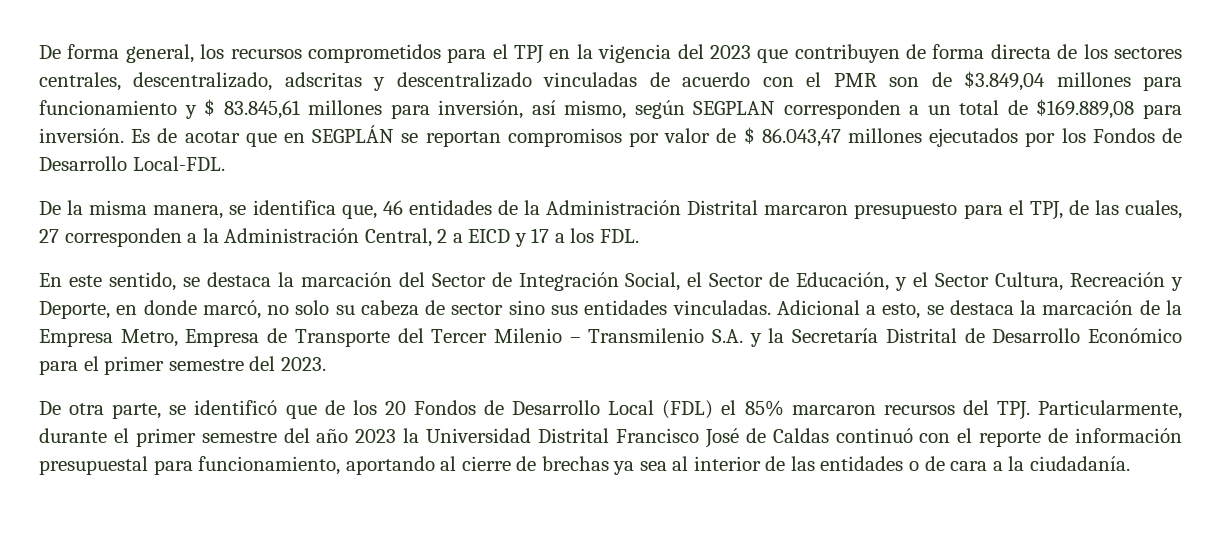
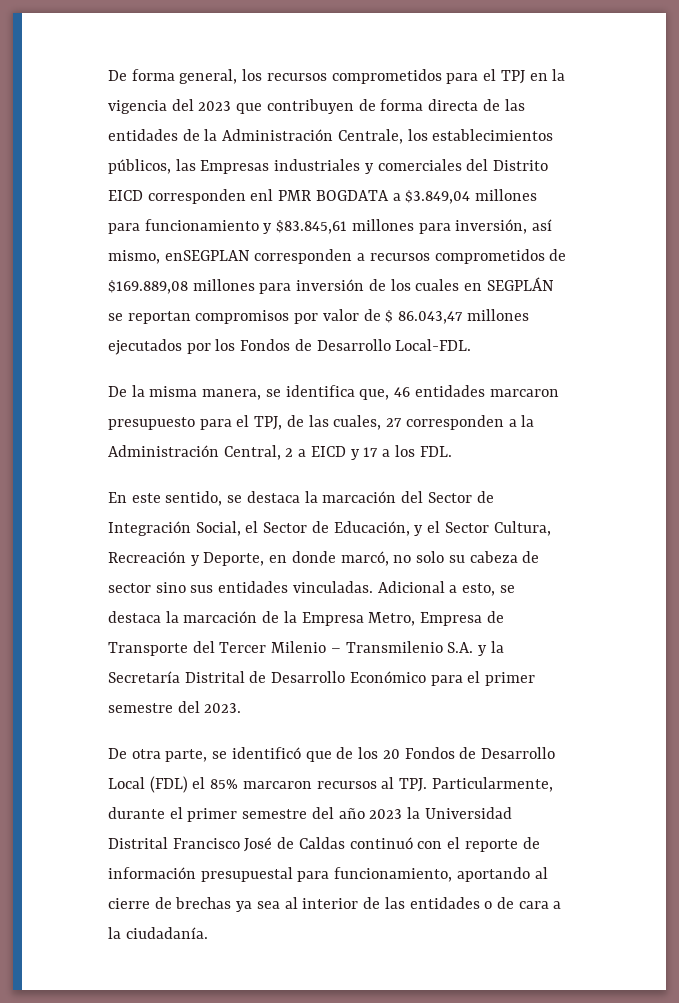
[1083,44,1183,59] [39,72,952,91] los sectores centrales, descentralizado, adscritas y descentralizado vinculadas de acuerdo con el PMR son de -> [504,99,525,111] [108,129,554,144] [108,159,549,174] [108,189,401,204] las entidades de la Administración Centrale, los establecimientos públicos, las Empresas industriales y comerciales del Distrito EICD corresponden enl PMR BOGDATA a
[204,99,300,119] $ 83.845,61 -> [276,220,348,234] $83.845,61
[634,99,1182,119] [39,128,277,147] según SEGPLAN corresponden a un total de $169.889,08 para inversión. Es de acotar que -> [164,249,567,264] [108,279,460,294] enSEGPLAN corresponden a recursos comprometidos de $169.889,08 millones para inversión de los cuales
[497,200,759,215] de la Administración Distrital -> (485, 391) none
[962,400,989,415] del -> [381,777,395,789] al

